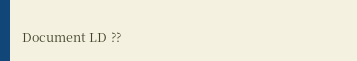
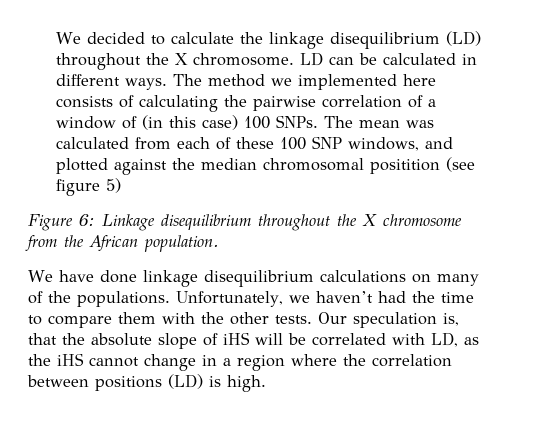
[22,32,121,42] Document LD ?? -> [55,31,481,49] [55,52,477,70] [55,74,436,90] [55,95,436,112] [55,115,434,130] [55,136,453,151] [55,157,475,175] [55,178,121,196] [28,214,462,231] [25,235,219,252] [28,270,479,287] [28,291,474,307] [28,312,459,328] [28,332,479,349] [28,353,452,371] [27,374,266,392] We decided to calculate the linkage disequilibrium (LD) throughout the X chromosome. LD can be calculated in different ways. The method we implemented here consists of calculating the pairwise correlation of a window of (in this case) 100 SNPs. The mean was calculated from each of these 100 SNP windows, and plotted against the median chromosomal positition (see figure 5) // Figure 6: Linkage disequilibrium throughout the X chromosome from the African population. // We have done linkage disequilibrium calculations on many of the populations. Unfortunately, we haven’t had the time to compare them with the other tests. Our speculation is, that the absolute slope of iHS will be correlated with LD, as the iHS cannot change in a region where the correlation between positions (LD) is high.

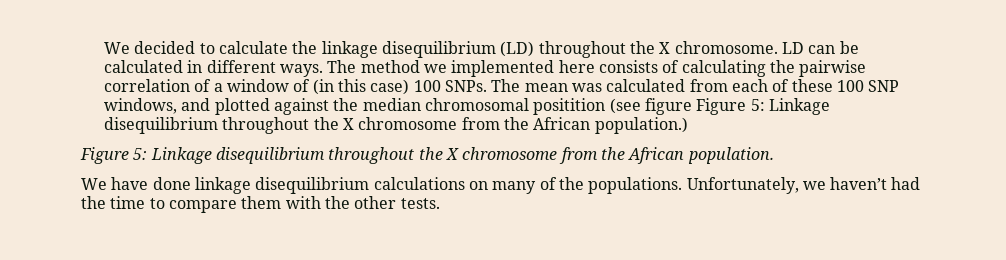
[105,178,121,193] [28,214,95,231] 5) // Figure 6: -> [696,98,831,115] [104,117,688,134] [80,147,148,164] Figure 5: Linkage disequilibrium throughout the X chromosome from the African population.) // Figure 5:
[318,312,459,328] [28,332,479,349] [28,353,452,371] [27,374,266,392] Our speculation is, that the absolute slope of iHS will be correlated with LD, as the iHS cannot change in a region where the correlation between positions (LD) is high. -> (440, 203) none

